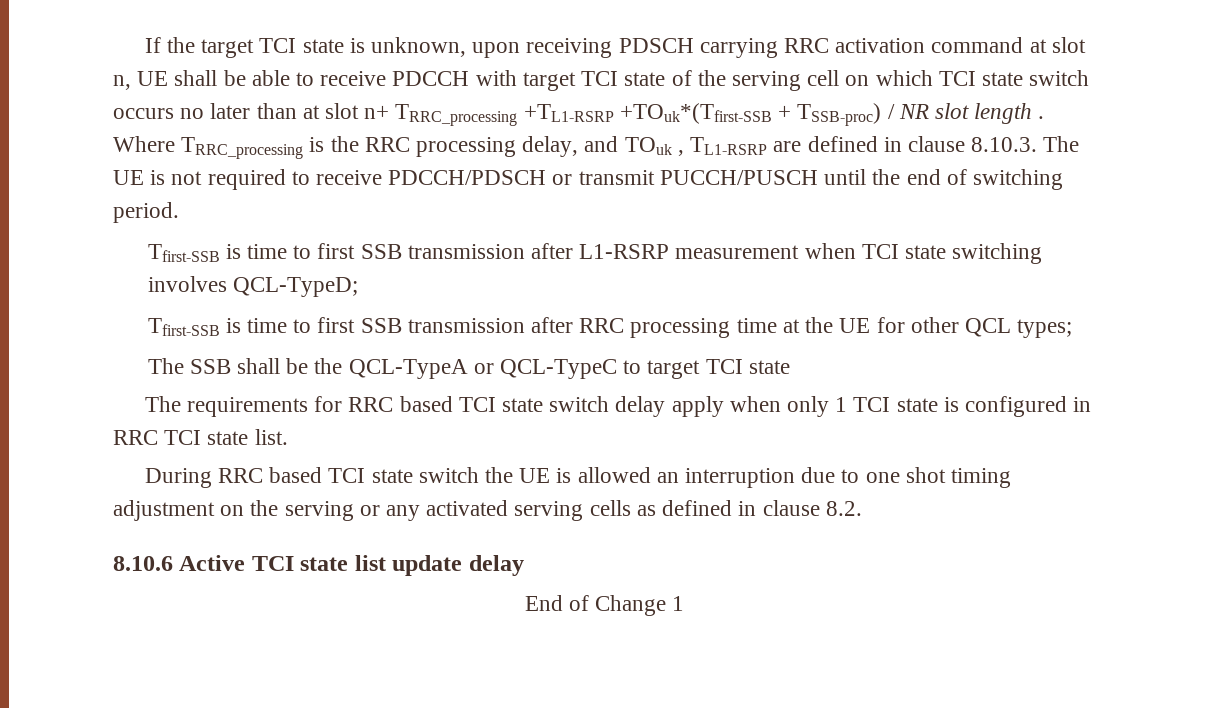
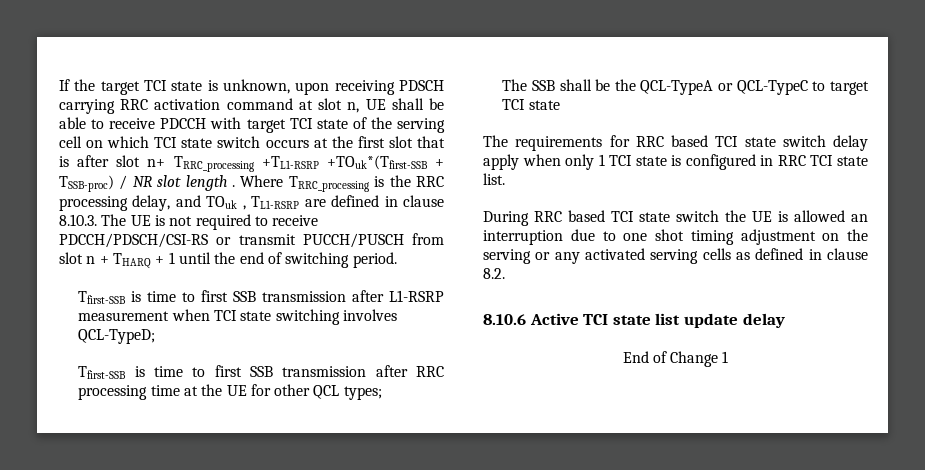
[180,103,320,119] no later than at -> [313,136,445,148] [59,155,110,167] at the first slot that is after
[388,170,547,185] PDCCH/PDSCH -> [59,233,208,248] PDCCH/PDSCH/CSI-RS
(818, 177) none -> [412,233,444,245] [59,252,175,269] from slot n + THARQ + 1

